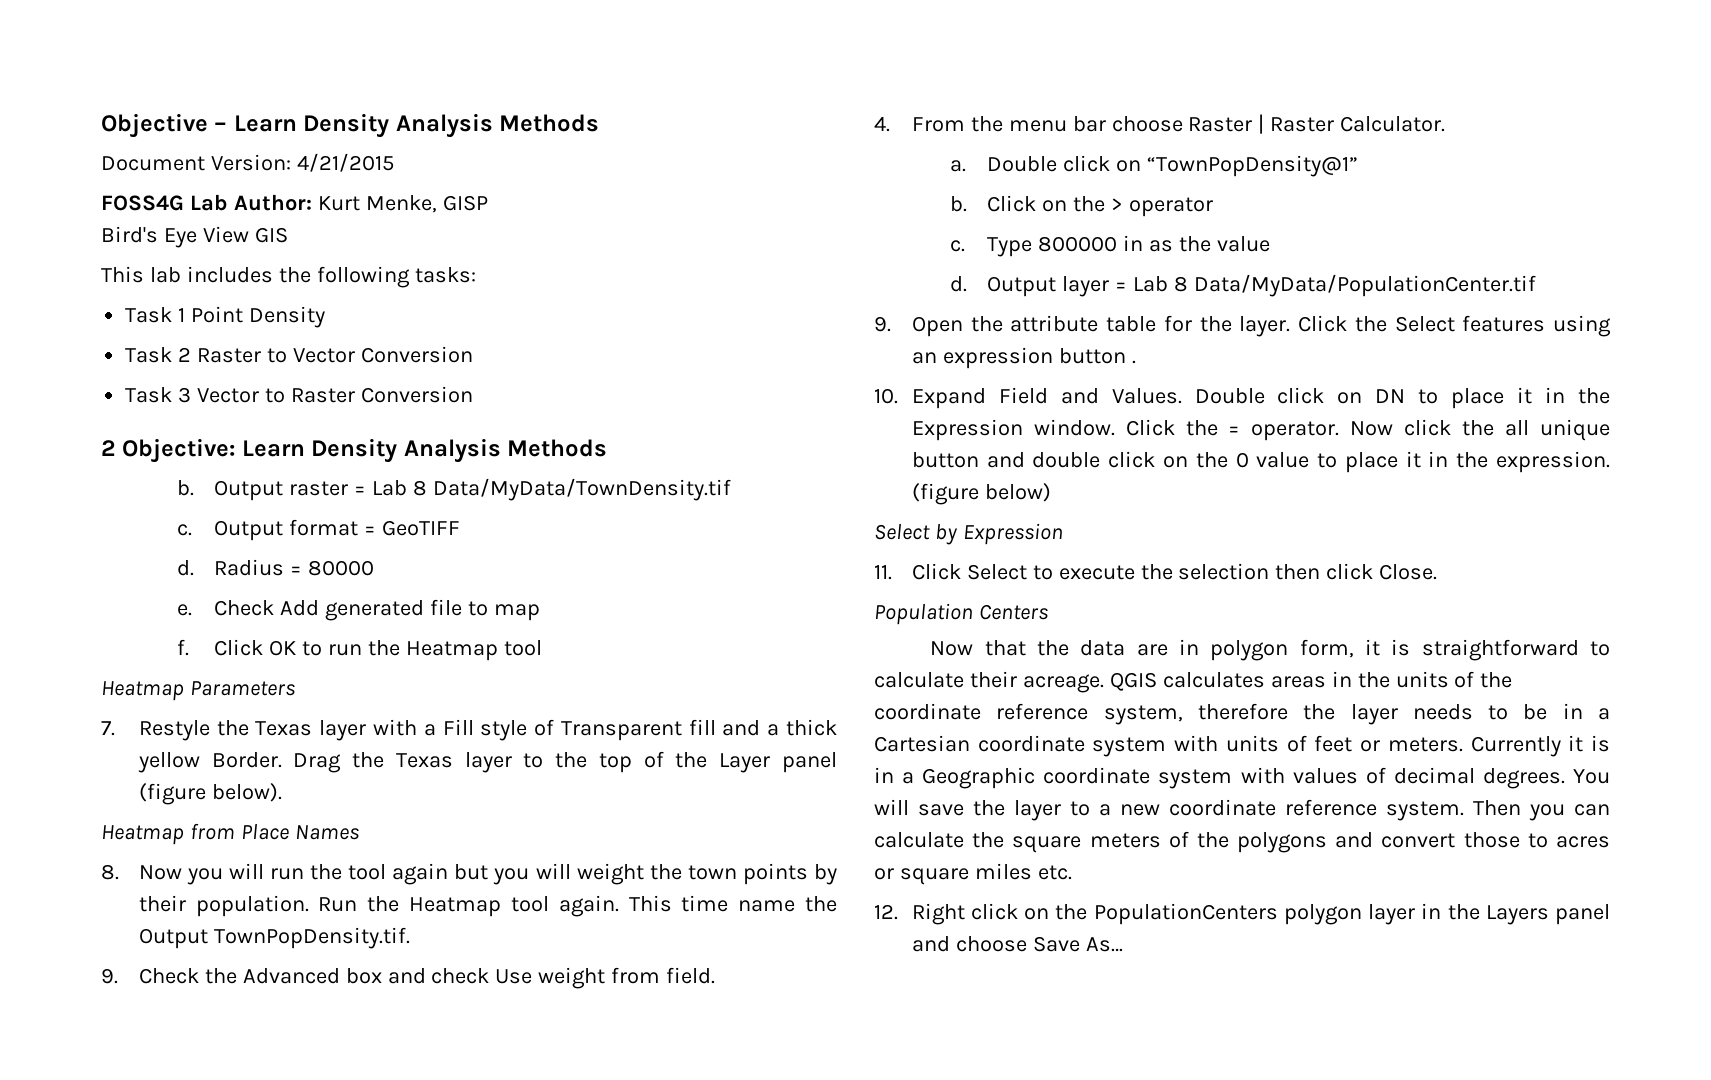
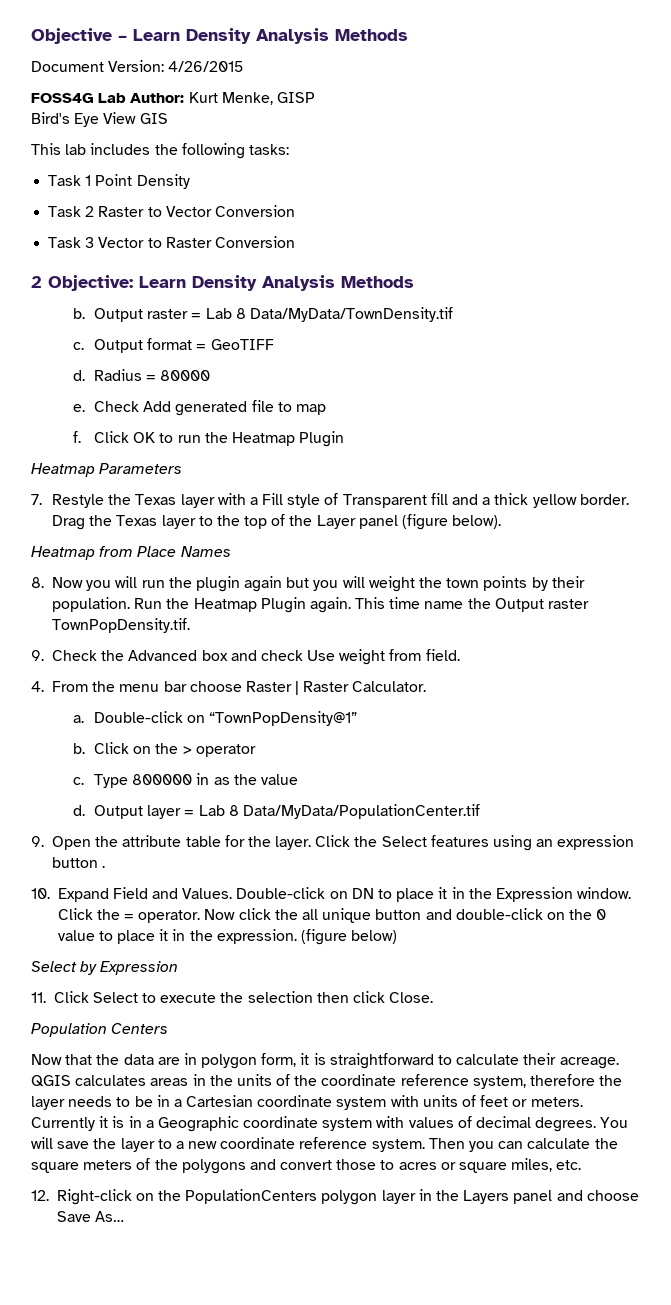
[296,153,394,172] 4/21/2015 -> [168,61,244,72] 4/26/2015
[504,640,543,656] tool -> [299,431,345,447] Plugin
[211,752,282,768] Border. -> [579,494,629,505] border.
[348,864,387,880] tool -> [195,576,240,592] plugin
[510,896,549,912] tool -> [260,597,306,613] Plugin
(208, 938) none -> [548,599,590,609] raster
[987,155,1111,172] Double click -> [94,711,184,723] Double-click
[1194,387,1325,404] Double click -> [236,887,326,899] Double-click
[1032,451,1156,468] double click -> [455,908,543,920] double-click
[974,863,1032,880] miles -> [511,1158,553,1172] miles,
[911,903,1019,925] Right click -> [56,1189,132,1205] Right-click

